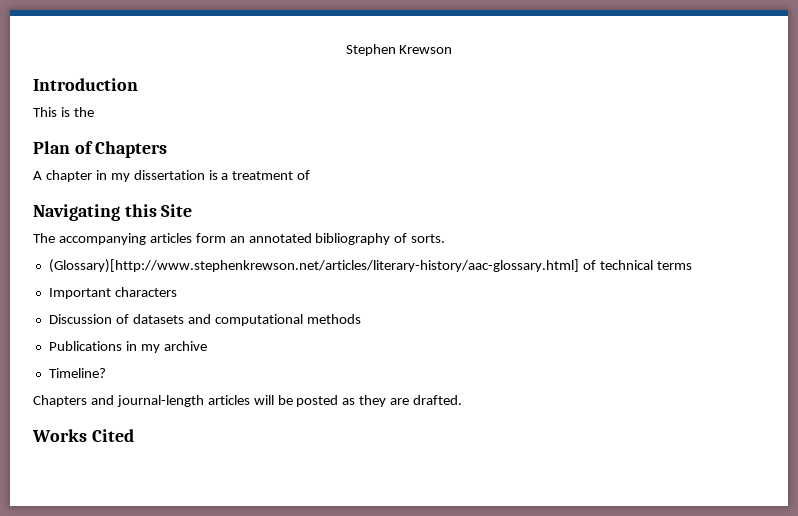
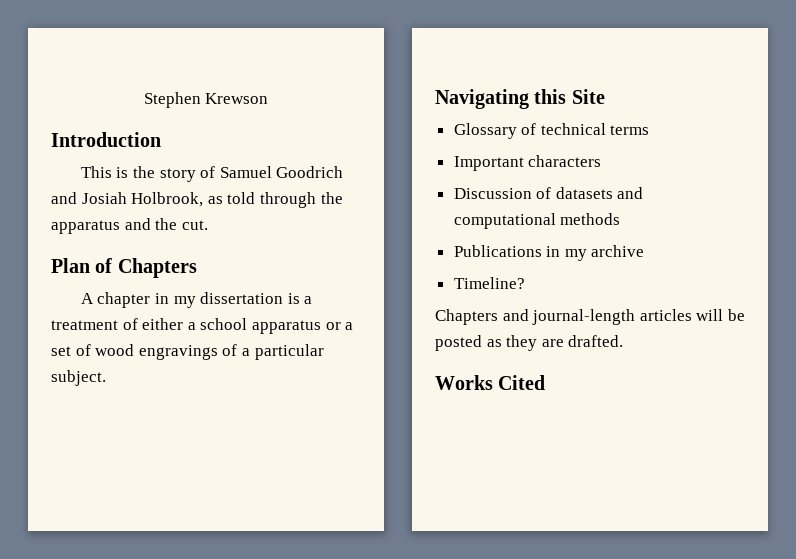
(94, 112) none -> [159,166,344,182] [51,192,343,208] [51,218,208,234] story of Samuel Goodrich and Josiah Holbrook, as told through the apparatus and the cut.
[33,204,193,221] [33,233,446,245] [48,259,579,273] // Navigating this Site // The accompanying articles form an annotated bibliography of sorts. // (Glossary)[http://www.stephenkrewson.net/articles/literary-history/aac-glossary.html] -> [142,318,354,334] [51,344,324,360] [51,370,106,386] [435,89,605,109] [453,123,517,139] either a school apparatus or a set of wood engravings of a particular subject. // Navigating this Site // Glossary

